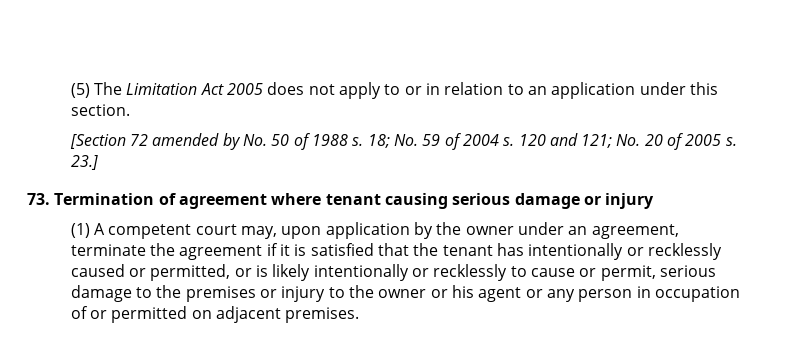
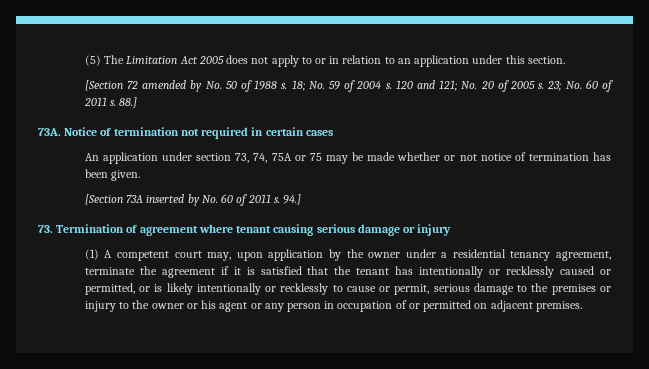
[70,155,98,170] 23.] -> [547,80,613,92] [83,97,138,108] [38,127,333,139] [84,152,611,164] [84,169,141,181] [84,194,301,206] 23; No. 60 of 2011 s. 88.] // 73A. Notice of termination not required in certain cases // An application under section 73, 74, 75A or 75 may be made whether or not notice of termination has been given. // [Section 73A inserted by No. 60 of 2011 s. 94.]
[568,226,588,235] an -> [441,249,551,261] a residential tenancy

